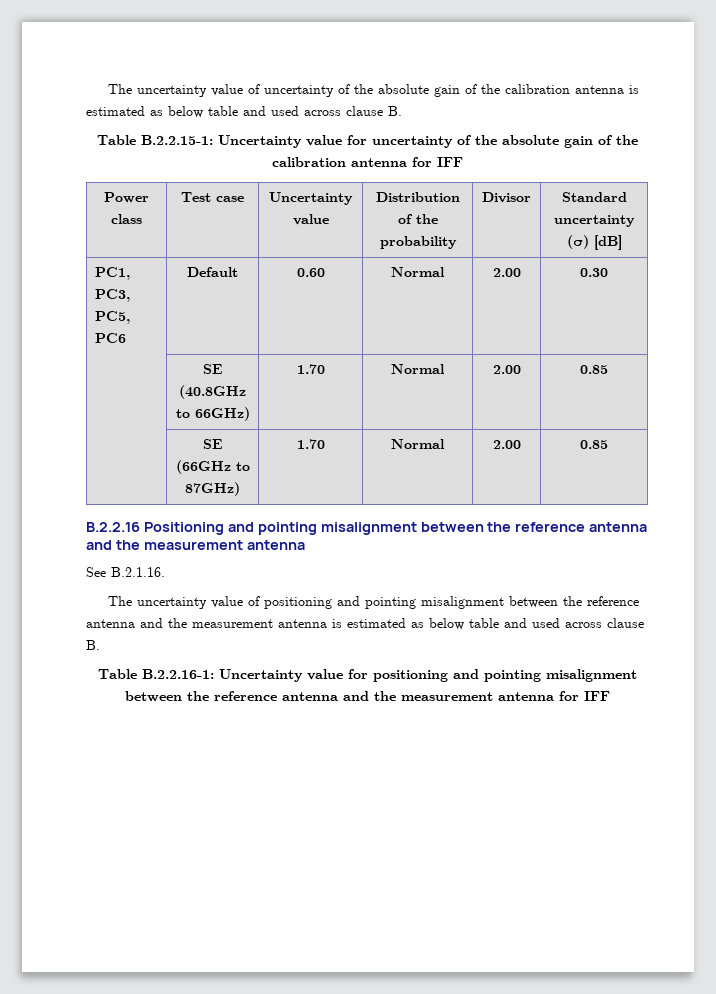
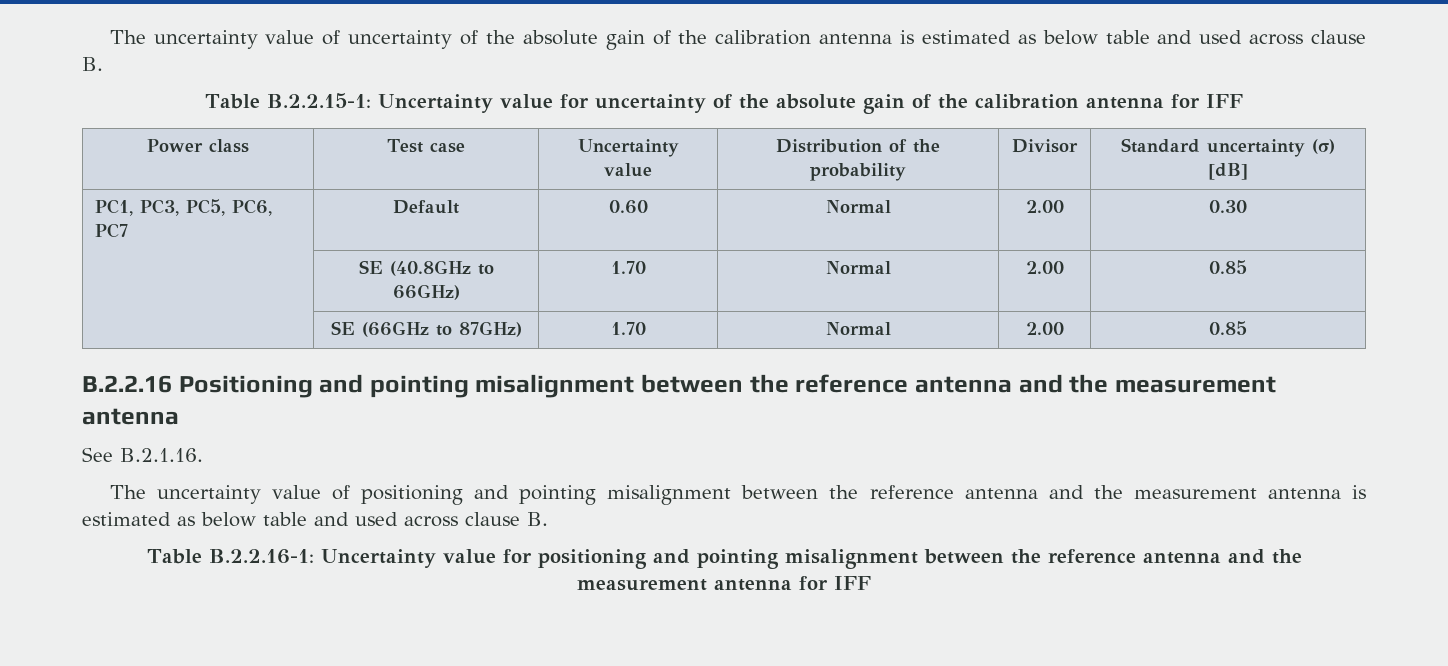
[95,333,127,343] PC6 -> [232,199,273,216] [95,223,129,238] PC6, PC7

